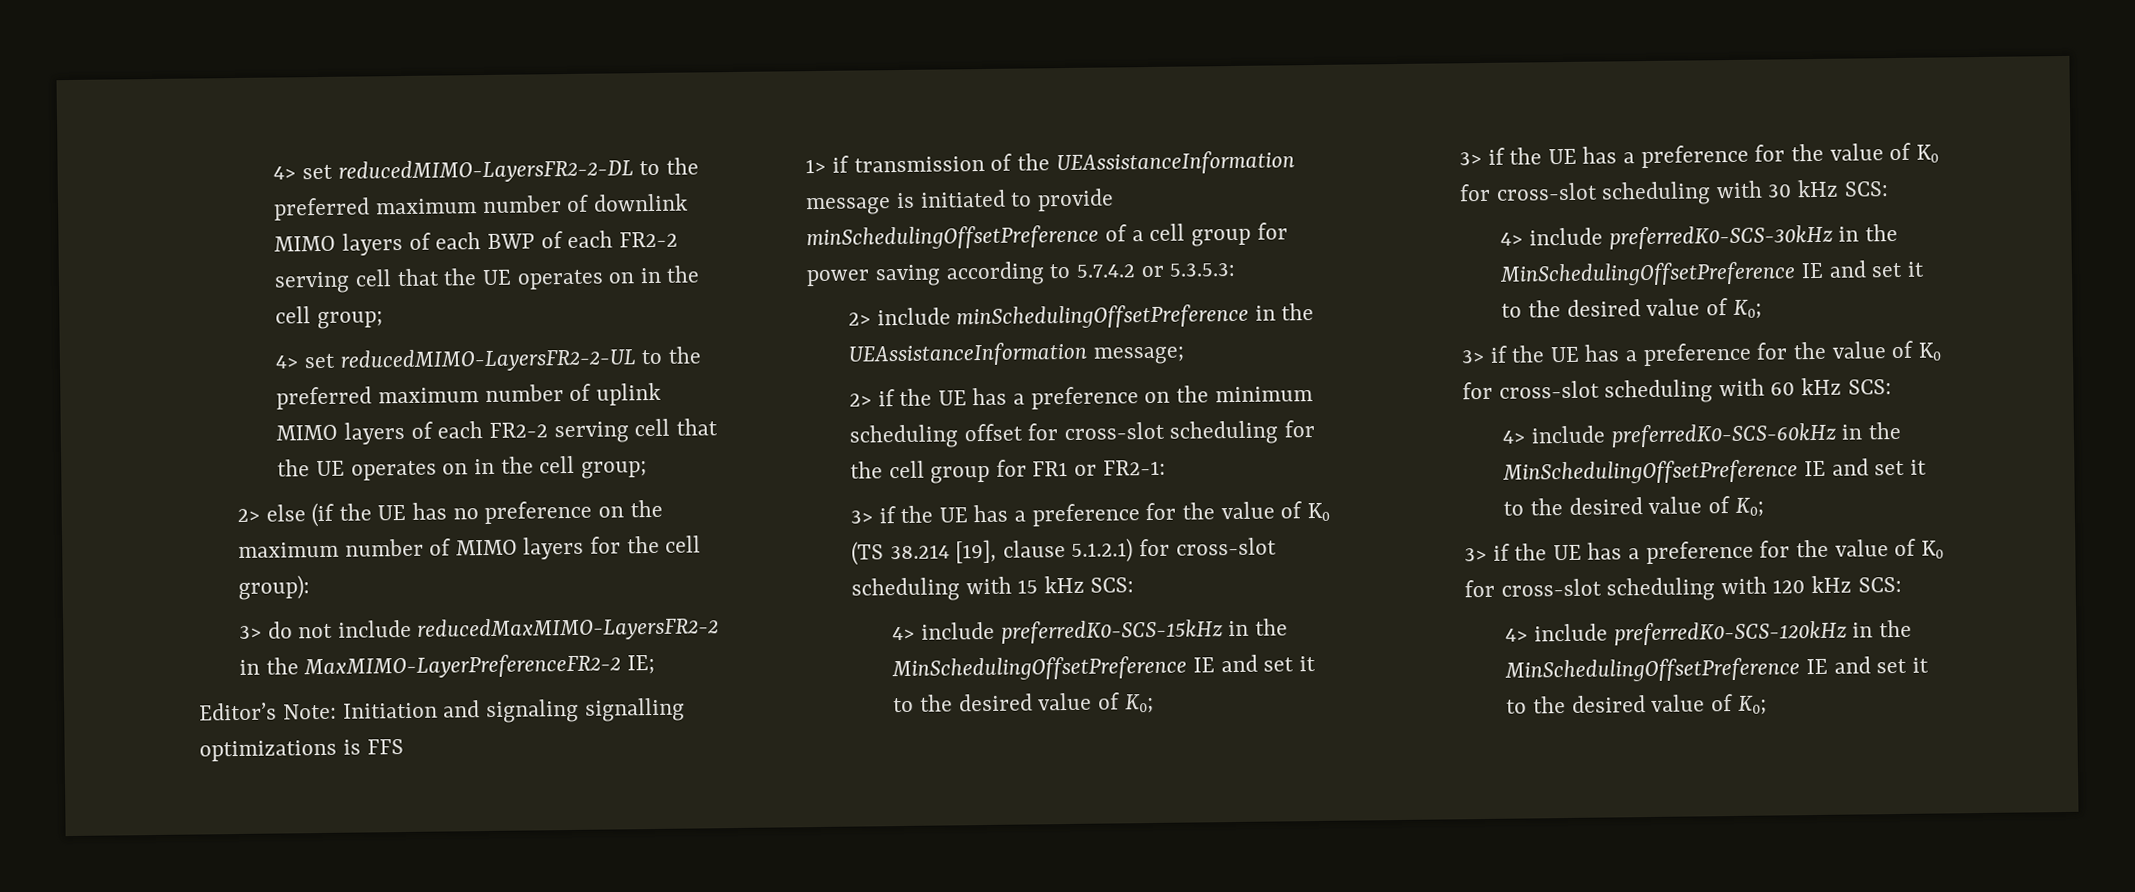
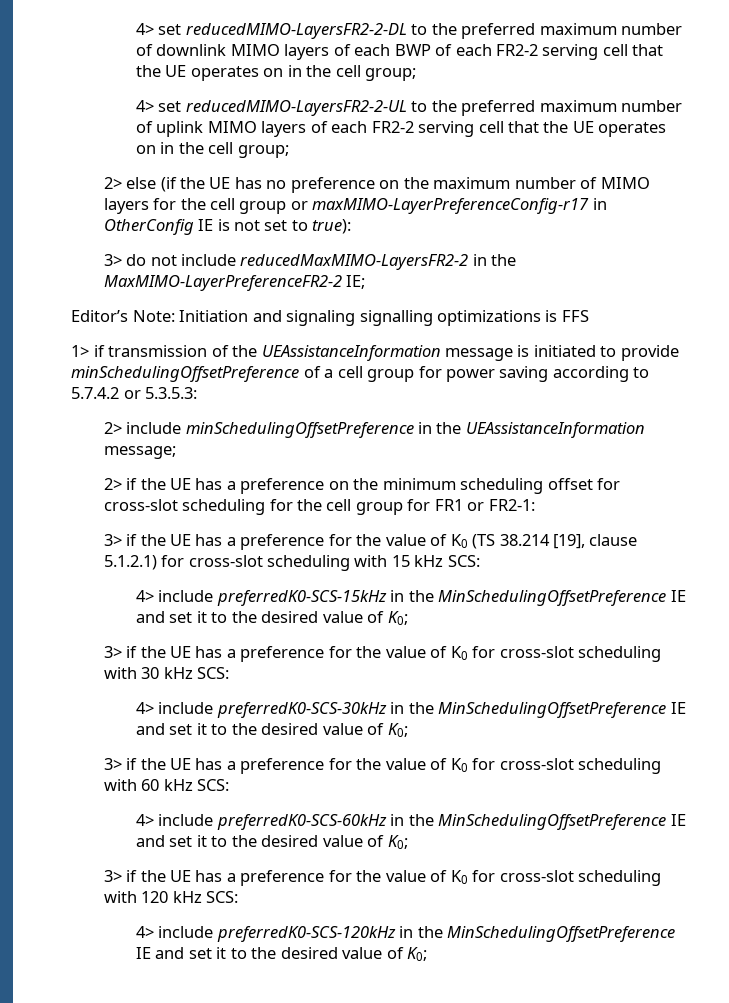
[237,575,310,601] group): -> [239,198,607,214] [103,219,352,235] group or maxMIMO-LayerPreferenceConfig-r17 in OtherConfig IE is not set to true):

